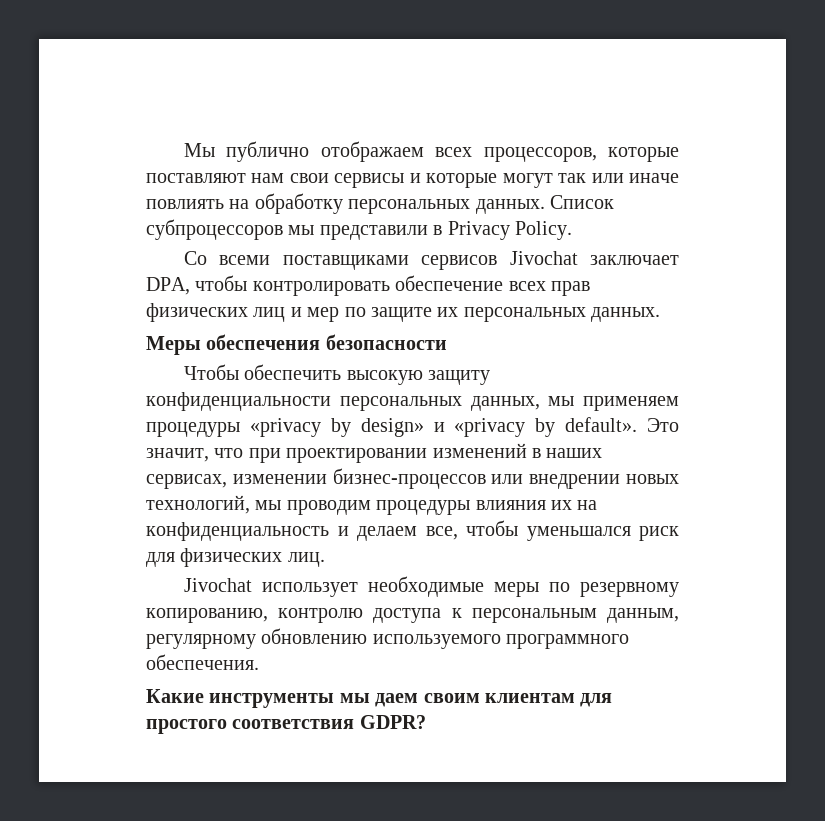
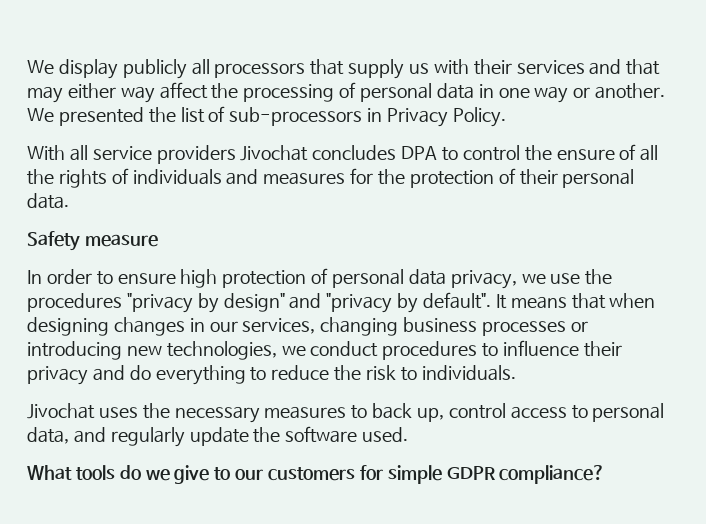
[183,141,680,162] [146,173,679,188] [146,193,614,214] [146,219,572,240] [183,251,680,270] [146,275,590,296] [146,303,661,322] [146,334,447,355] [183,364,490,385] [146,392,679,411] [146,417,679,437] [146,443,603,463] [146,468,679,489] [146,495,598,515] [146,520,679,541] [146,548,325,567] [183,576,679,597] [146,608,679,623] [146,628,630,649] [146,654,259,670] [146,689,613,708] [146,715,426,734] Мы публично отображаем всех процессоров, которые поставляют нам свои сервисы и которые могут так или иначе повлиять на обработку персональных данных. Список субпроцессоров мы представили в Privacy Policy. // Со всеми поставщиками сервисов Jivochat заключает DPA, чтобы контролировать обеспечение всех прав физических лиц и мер по защите их персональных данных. // Меры обеспечения безопасности // Чтобы обеспечить высокую защиту конфиденциальности персональных данных, мы применяем процедуры «privacy by design» и «privacy by default». Это значит, что при проектировании изменений в наших сервисах, изменении бизнес-процессов или внедрении новых технологий, мы проводим процедуры влияния их на конфиденциальность и делаем все, чтобы уменьшался риск для физических лиц. // Jivochat использует необходимые меры по резервному копированию, контролю доступа к персональным данным, регулярному обновлению используемого программного обеспечения. // Какие инструменты мы даем своим клиентам для простого соответствия GDPR? -> [27,59,661,79] [27,82,666,103] [27,106,506,127] [27,144,659,164] [27,168,635,188] [27,193,69,209] [27,231,158,251] [27,268,613,289] [27,292,656,313] [27,317,588,336] [27,340,622,360] [27,365,516,385] [27,403,665,423] [27,426,409,447] [27,465,606,484] We display publicly all processors that supply us with their services and that may either way affect the processing of personal data in one way or another. We presented the list of sub-processors in Privacy Policy. // With all service providers Jivochat concludes DPA to control the ensure of all the rights of individuals and measures for the protection of their personal data. // Safety measure // In order to ensure high protection of personal data privacy, we use the procedures "privacy by design" and "privacy by default". It means that when designing changes in our services, changing business processes or introducing new technologies, we conduct procedures to influence their privacy and do everything to reduce the risk to individuals. // Jivochat uses the necessary measures to back up, control access to personal data, and regularly update the software used. // What tools do we give to our customers for simple GDPR compliance?

